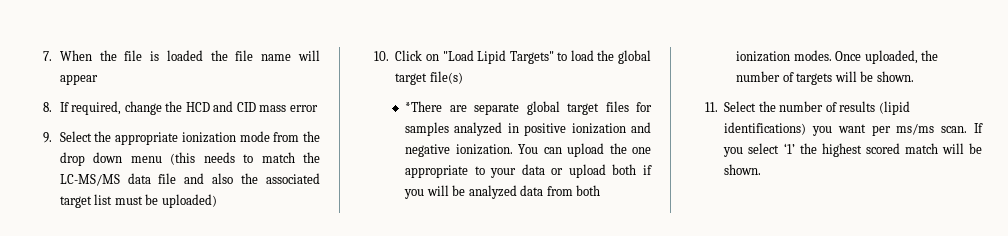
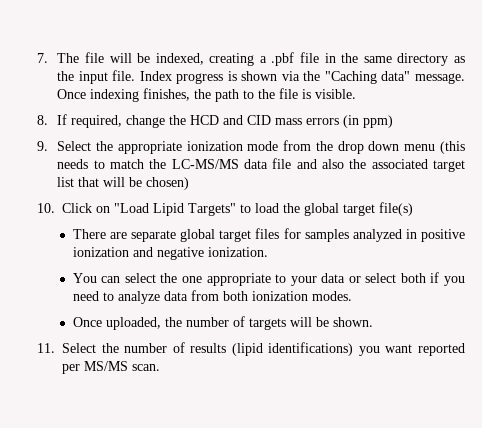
[59,50,320,61] [59,74,98,85] When the file is loaded the file name will appear -> [57,52,465,66] [57,70,465,84] [57,88,357,102] The file will be indexed, creating a .pbf file in the same directory as the input file. Index progress is shown via the "Caching data" message. Once indexing finishes, the path to the file is visible.
[289,105,318,112] error -> [306,115,394,128] errors (in ppm)
[114,194,217,208] must be uploaded) -> [78,177,190,190] that will be chosen)
[405,101,443,112] *There -> [72,229,106,239] There
(513, 149) none -> (268, 252) //
[567,143,605,157] upload -> [124,273,156,283] select
[568,164,606,178] upload -> [365,273,397,283] select
[426,185,517,199] will be analyzed -> [72,291,160,304] need to analyze
(832, 55) none -> (352, 296) //
[871,123,983,136] [723,143,982,157] [724,164,762,175] per ms/ms scan. If you select ‘1’ the highest scored match will be shown. -> [417,343,465,356] [62,361,161,374] reported per MS/MS scan.

